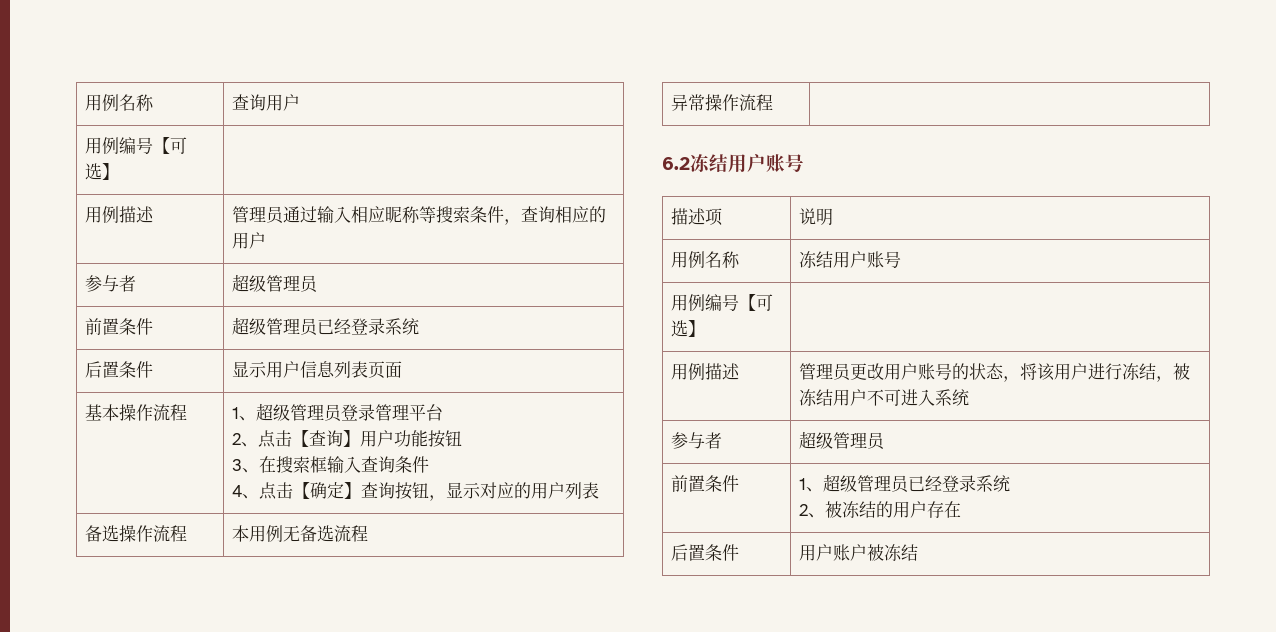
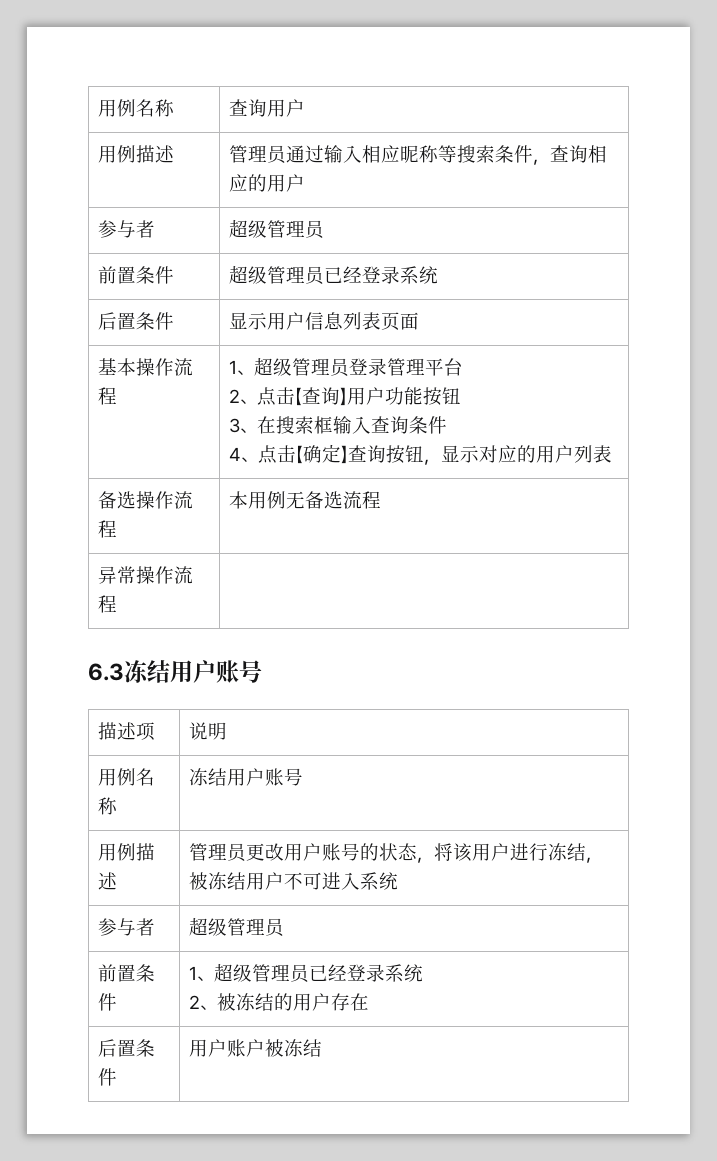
[85,137,188,154] [85,163,120,180] // 用例编号【可选】 | -> (306, 108) none
[662,157,690,170] 6.2 -> [88,663,124,681] 6.3
[671,294,774,311] [671,320,706,337] // 用例编号【可选】 | -> (304, 777) none

